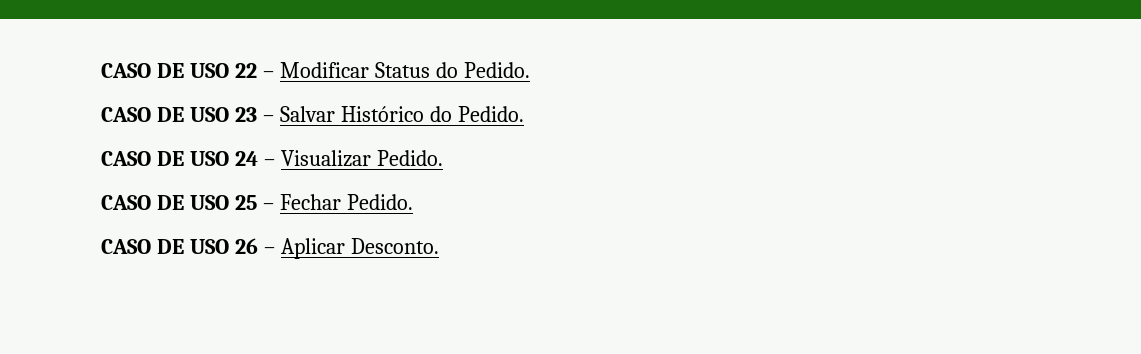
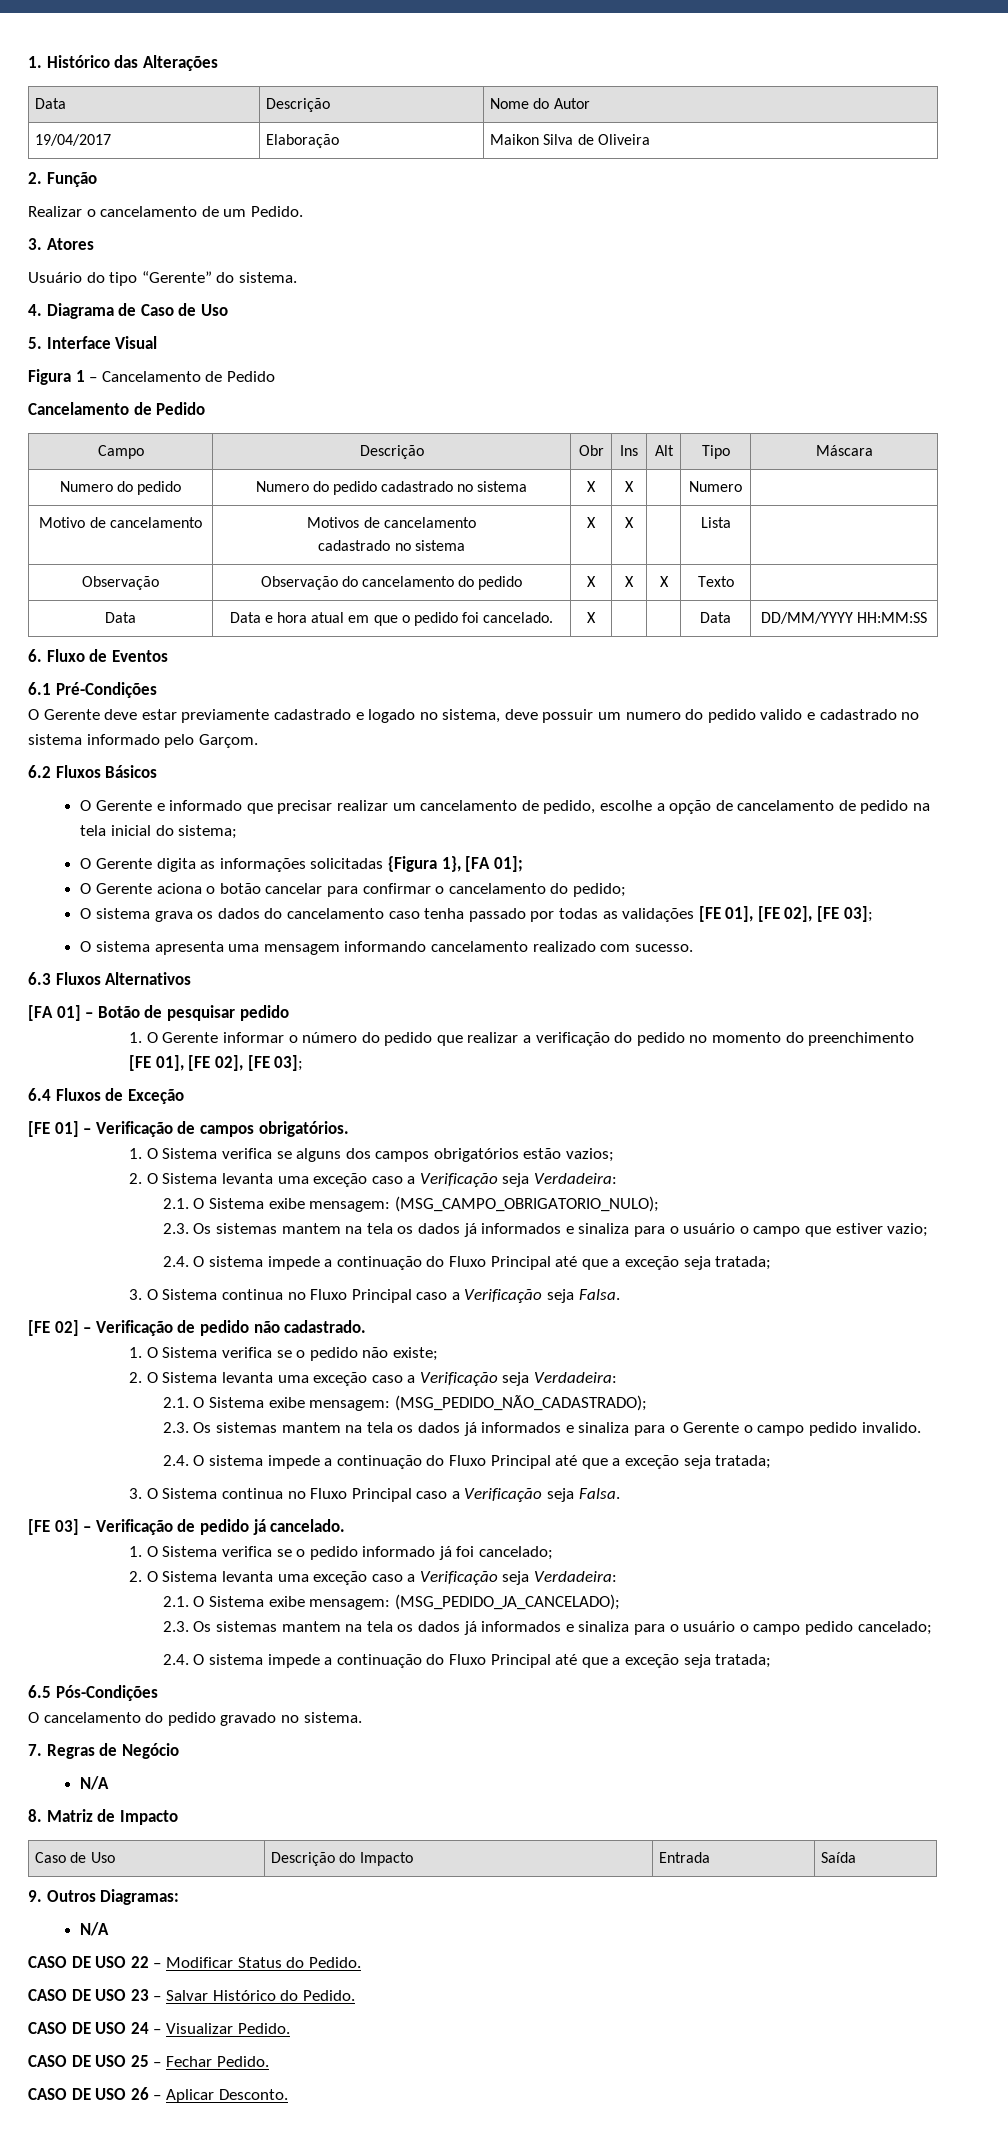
(101, 70) none -> [28,55,218,71] [35,98,67,109] [266,98,331,112] [490,98,590,109] [35,134,112,146] [266,134,340,148] [490,134,650,145] [28,172,97,187] [28,206,303,217] [28,238,94,250] [28,271,297,286] [28,303,228,319] [28,336,158,349] [28,369,275,385] [28,402,206,415] [97,445,144,459] [359,445,424,459] [578,445,604,456] [620,445,638,456] [654,445,674,456] [701,445,730,459] [815,445,873,456] [59,481,182,495] [255,481,528,495] [587,481,596,492] [625,481,634,492] [689,481,742,492] [39,517,202,528] [307,517,476,528] [318,540,465,551] [587,517,596,528] [625,517,634,528] [700,517,731,528] [82,576,159,590] [260,576,523,590] [587,576,596,587] [625,576,634,587] [659,576,669,587] [697,576,734,587] [105,612,136,623] [229,612,554,626] [587,612,596,623] [700,612,731,623] [760,612,928,624] [28,649,168,662] [28,682,157,698] [28,709,920,723] [28,734,258,748] [28,765,158,778] [80,800,931,814] [80,825,238,839] [80,856,523,872] [80,883,626,897] [80,906,873,922] [80,941,693,955] [28,972,192,985] [28,1005,289,1021] [129,1032,915,1046] [129,1055,304,1071] [28,1088,184,1104] [28,1121,349,1137] [129,1148,615,1162] [129,1173,618,1187] [162,1196,659,1212] [162,1223,929,1237] [162,1256,772,1270] [129,1289,620,1303] [28,1320,367,1336] [129,1347,438,1361] [129,1372,618,1386] [162,1395,647,1411] [162,1422,921,1436] [162,1455,772,1469] [129,1488,620,1502] [28,1519,346,1535] [129,1546,554,1560] [129,1571,618,1585] [162,1594,620,1610] [162,1621,932,1635] [162,1654,772,1668] [28,1685,158,1701] [28,1712,362,1726] [28,1743,179,1759] [80,1776,110,1790] [28,1809,178,1825] [35,1852,115,1863] [271,1852,413,1866] [659,1852,711,1863] [821,1852,857,1863] [28,1889,180,1905] [80,1922,110,1936] 1. Histórico das Alterações // Data | Descrição | Nome do Autor // 19/04/2017 | Elaboração | Maikon Silva de Oliveira // 2. Função // Realizar o cancelamento de um Pedido. // 3. Atores // Usuário do tipo “Gerente” do sistema. // 4. Diagrama de Caso de Uso // 5. Interface Visual // Figura 1 – Cancelamento de Pedido // Cancelamento de Pedido // Campo | Descrição | Obr | Ins | Alt | Tipo | Máscara // Numero do pedido | Numero do pedido cadastrado no sistema | X | X | | Numero | // Motivo de cancelamento | Motivos de cancelamento // cadastrado no sistema | X | X | | Lista | // Observação | Observação do cancelamento do pedido | X | X | X | Texto | // Data | Data e hora atual em que o pedido foi cancelado. | X | | | Data | DD/MM/YYYY HH:MM:SS // 6. Fluxo de Eventos // 6.1 Pré-Condições // O Gerente deve estar previamente cadastrado e logado no sistema, deve possuir um numero do pedido valido e cadastrado no sistema informado pelo Garçom. // 6.2 Fluxos Básicos // O Gerente e informado que precisar realizar um cancelamento de pedido, escolhe a opção de cancelamento de pedido na tela inicial do sistema; // O Gerente digita as informações solicitadas {Figura 1}, [FA 01]; // O Gerente aciona o botão cancelar para confirmar o cancelamento do pedido; // O sistema grava os dados do cancelamento caso tenha passado por todas as validações [FE 01], [FE 02], [FE 03]; // O sistema apresenta uma mensagem informando cancelamento realizado com sucesso. // 6.3 Fluxos Alternativos // [FA 01] – Botão de pesquisar pedido // 1. O Gerente informar o número do pedido que realizar a verificação do pedido no momento do preenchimento [FE 01], [FE 02], [FE 03]; // 6.4 Fluxos de Exceção // [FE 01] – Verificação de campos obrigatórios. // 1. O Sistema verifica se alguns dos campos obrigatórios estão vazios; // 2. O Sistema levanta uma exceção caso a Verificação seja Verdadeira: // 2.1. O Sistema exibe mensagem: (MSG_CAMPO_OBRIGATORIO_NULO); // 2.3. Os sistemas mantem na tela os dados já informados e sinaliza para o usuário o campo que estiver vazio; // 2.4. O sistema impede a continuação do Fluxo Principal até que a exceção seja tratada; // 3. O Sistema continua no Fluxo Principal caso a Verificação seja Falsa. // [FE 02] – Verificação de pedido não cadastrado. // 1. O Sistema verifica se o pedido não existe; // 2. O Sistema levanta uma exceção caso a Verificação seja Verdadeira: // 2.1. O Sistema exibe mensagem: (MSG_PEDIDO_NÃO_CADASTRADO); // 2.3. Os sistemas mantem na tela os dados já informados e sinaliza para o Gerente o campo pedido invalido. // 2.4. O sistema impede a continuação do Fluxo Principal até que a exceção seja tratada; // 3. O Sistema continua no Fluxo Principal caso a Verificação seja Falsa. // [FE 03] – Verificação de pedido já cancelado. // 1. O Sistema verifica se o pedido informado já foi cancelado; // 2. O Sistema levanta uma exceção caso a Verificação seja Verdadeira: // 2.1. O Sistema exibe mensagem: (MSG_PEDIDO_JA_CANCELADO); // 2.3. Os sistemas mantem na tela os dados já informados e sinaliza para o usuário o campo pedido cancelado; // 2.4. O sistema impede a continuação do Fluxo Principal até que a exceção seja tratada; // 6.5 Pós-Condições // O cancelamento do pedido gravado no sistema. // 7. Regras de Negócio // N/A // 8. Matriz de Impacto // Caso de Uso | Descrição do Impacto | Entrada | Saída // 9. Outros Diagramas: // N/A //

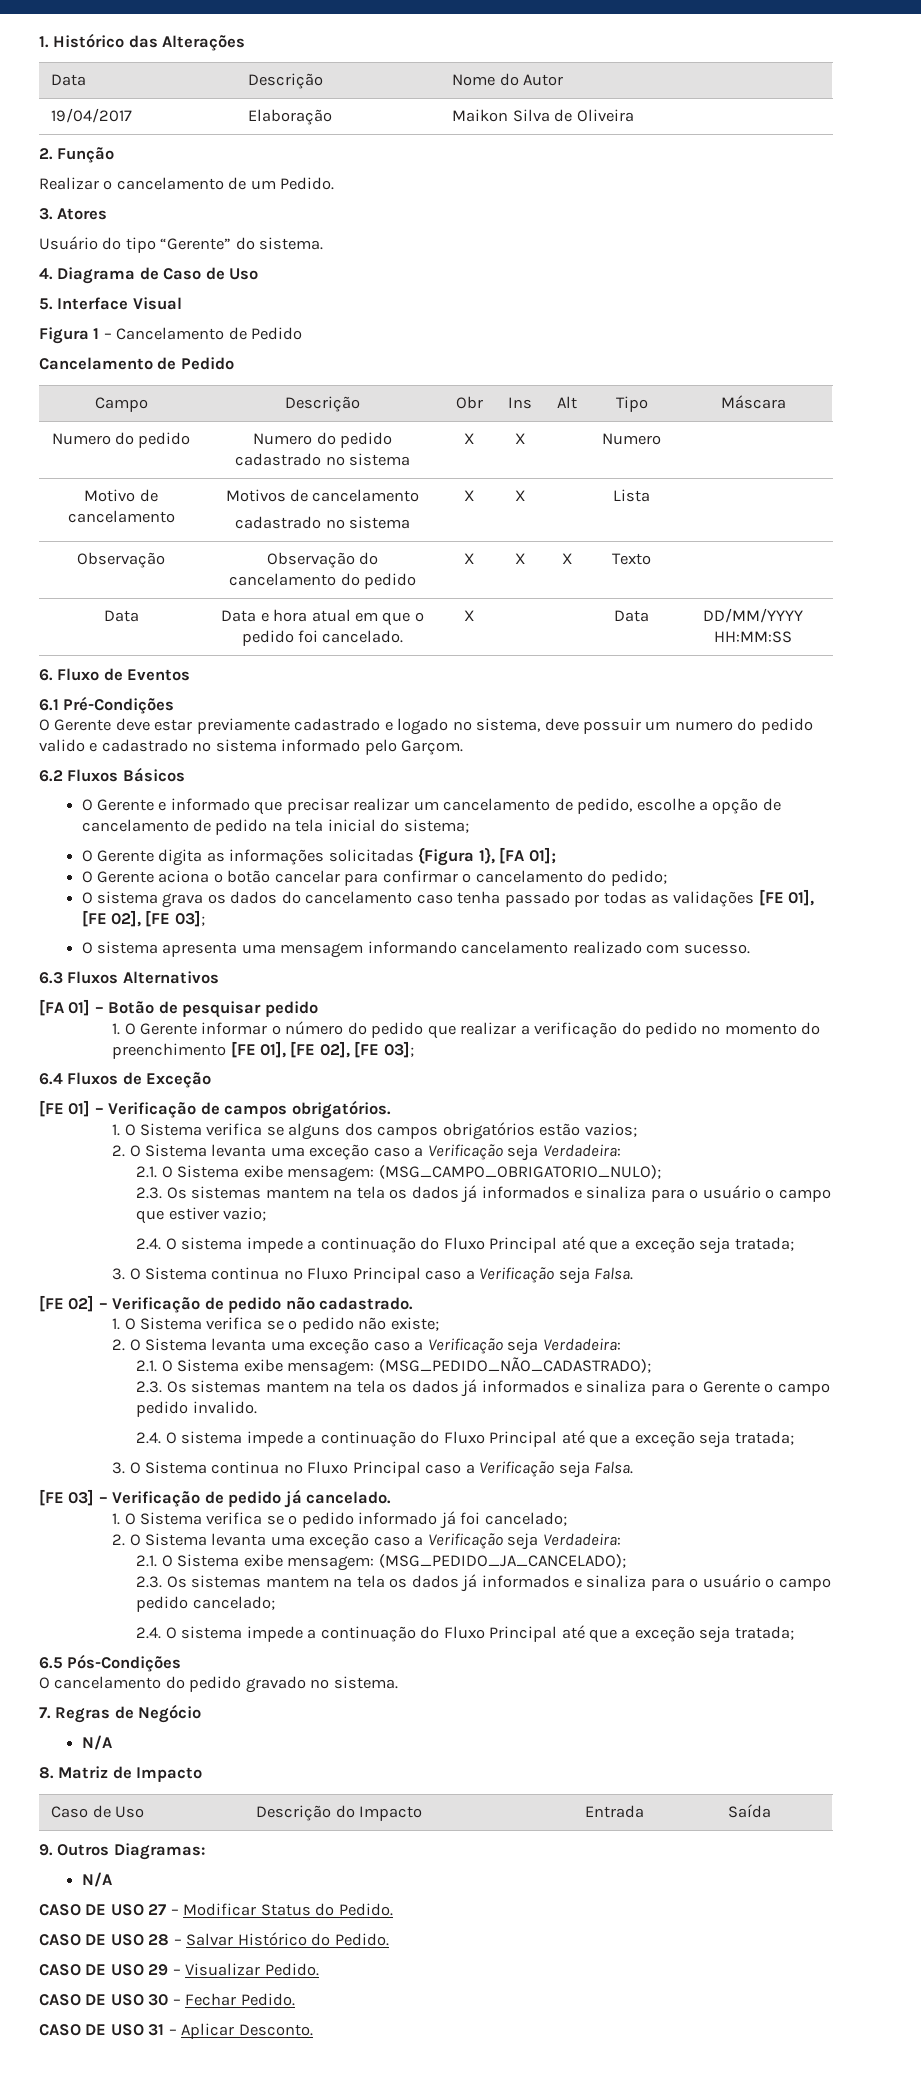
[130,1956,149,1968] 22 -> [148,1904,167,1915] 27
[130,1989,149,2001] 23 -> [148,1934,170,1946] 28
[130,2022,149,2034] 24 -> [148,1964,169,1976] 29
[130,2055,149,2067] 25 -> [148,1994,169,2006] 30
[130,2087,149,2100] 26 -> [148,2024,165,2036] 31

